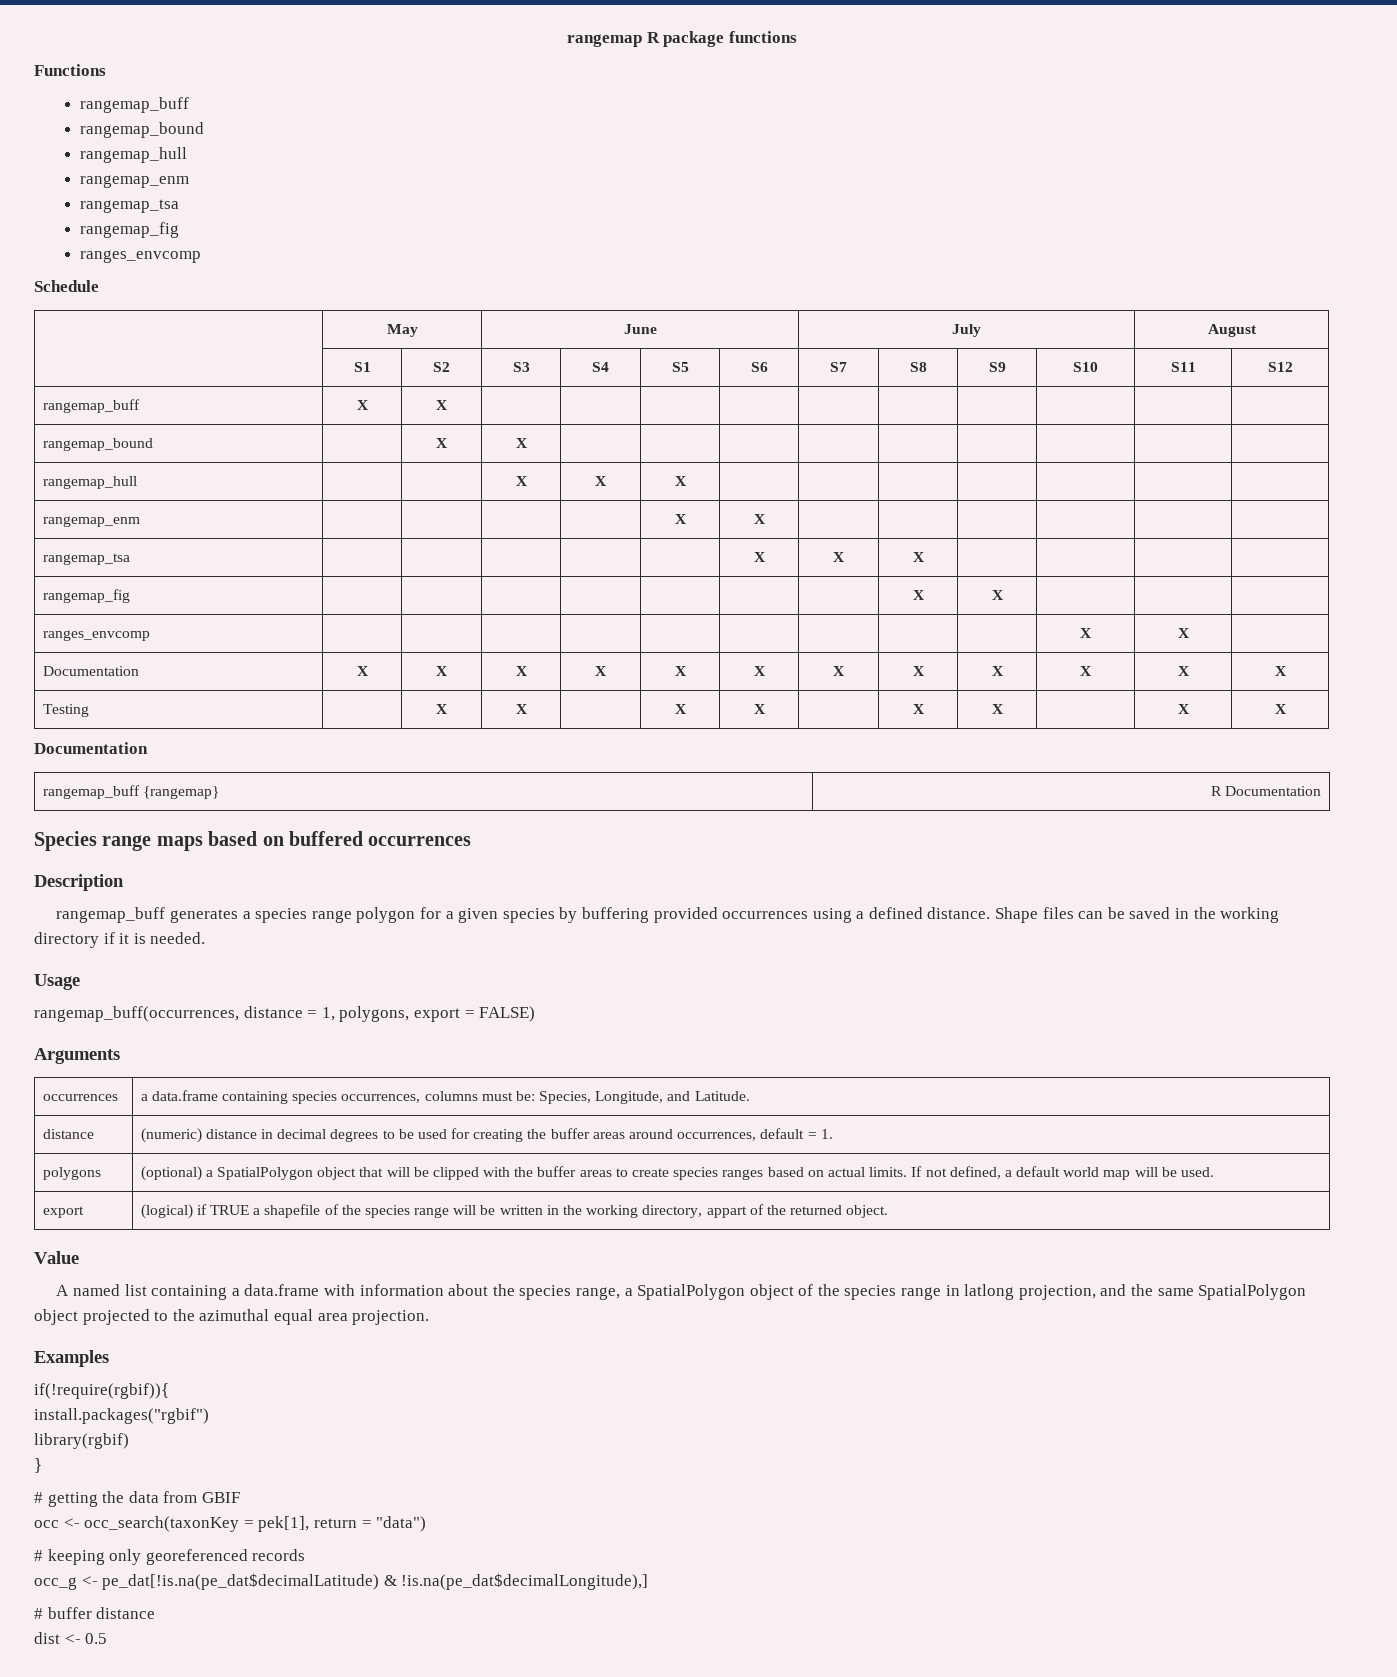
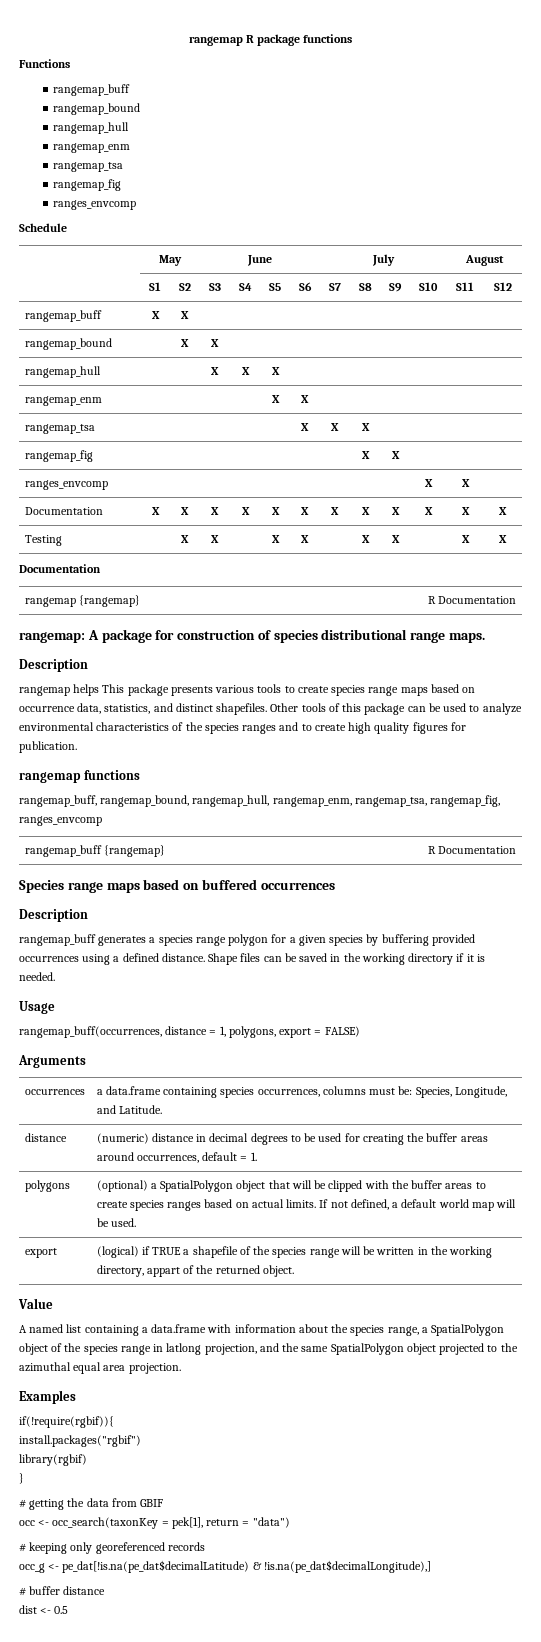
(148, 748) none -> [24,595,140,607] [428,596,517,604] [19,629,486,643] [19,659,88,672] [19,684,476,696] [19,703,522,715] [19,722,466,734] [19,741,77,753] [19,770,140,783] [19,795,501,807] [19,816,102,826] // rangemap {rangemap} | R Documentation // rangemap: A package for construction of species distributional range maps. // Description // rangemap helps This package presents various tools to create species range maps based on occurrence data, statistics, and distinct shapefiles. Other tools of this package can be used to analyze environmental characteristics of the species ranges and to create high quality figures for publication. // rangemap functions // rangemap_buff, rangemap_bound, rangemap_hull, rangemap_enm, rangemap_tsa, rangemap_fig, ranges_envcomp

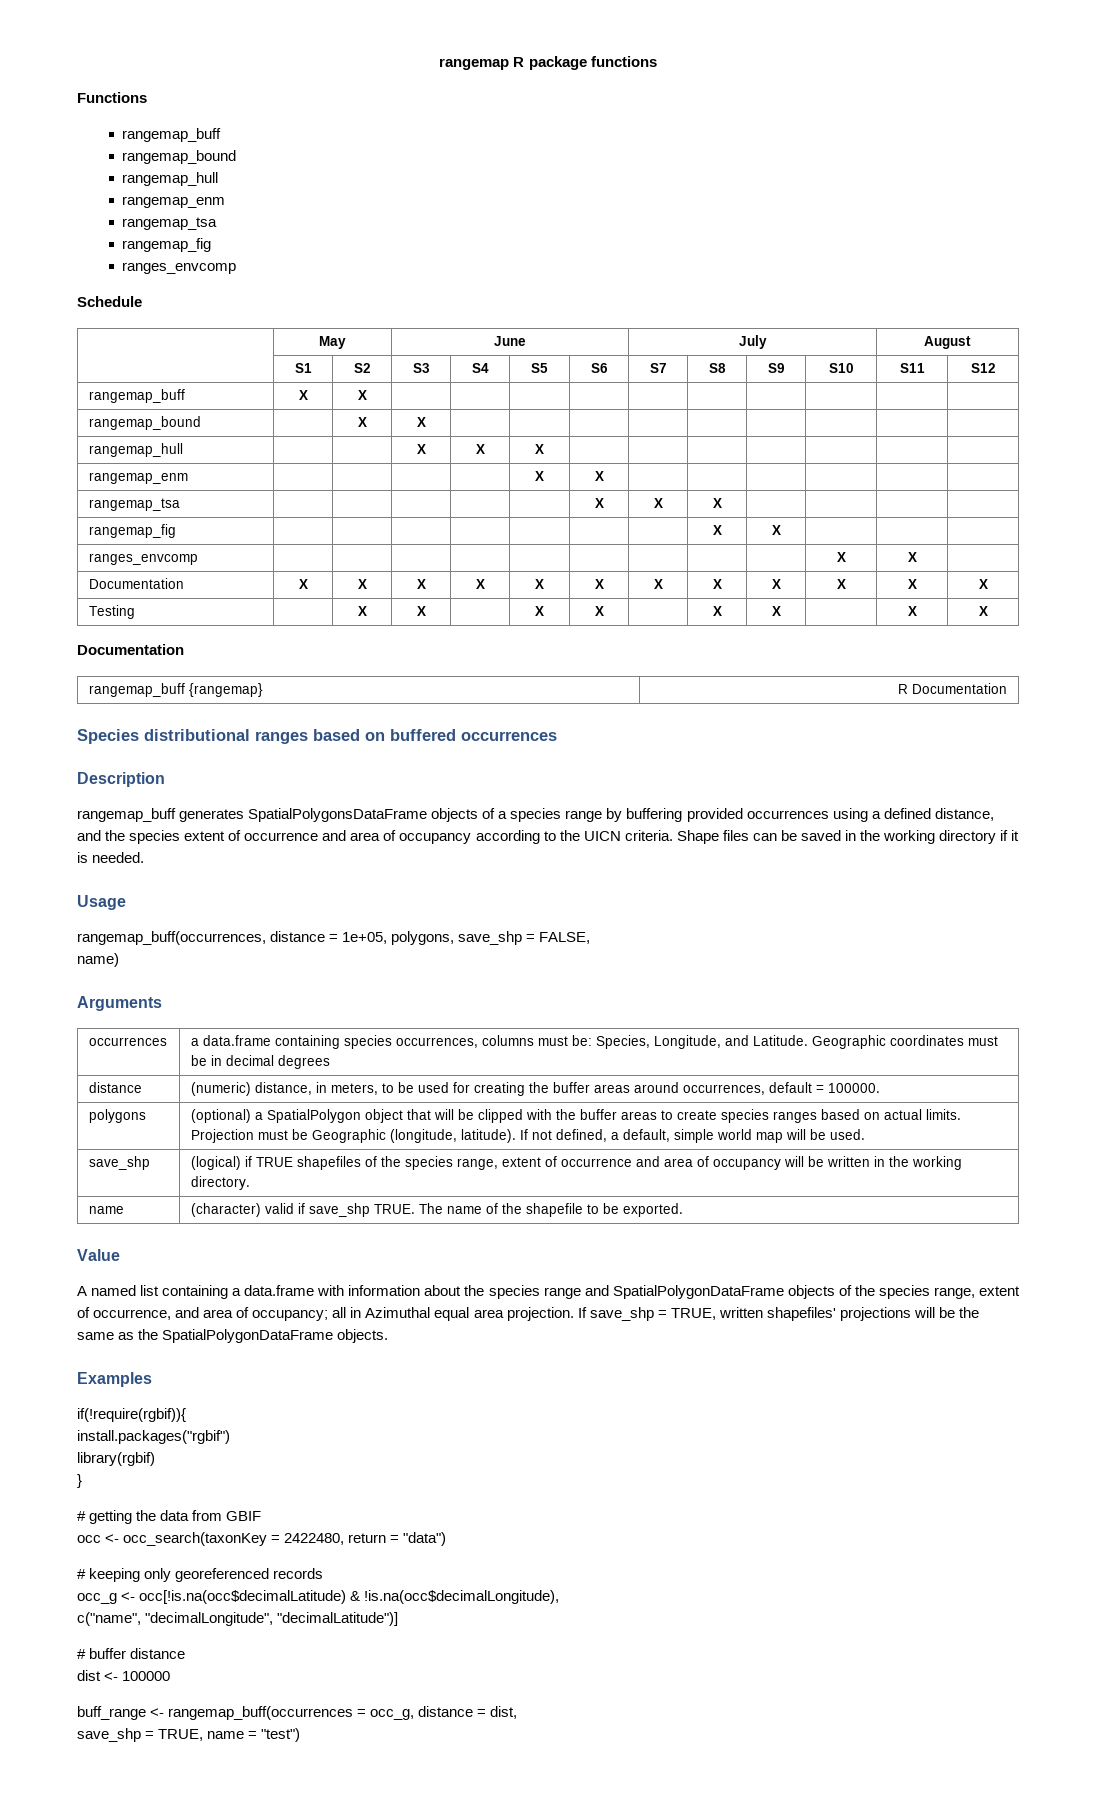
[24,595,140,607] [428,596,517,604] [19,629,486,643] [19,659,88,672] [19,684,476,696] [19,703,522,715] [19,722,466,734] [19,741,77,753] [19,770,140,783] [19,795,501,807] [19,816,102,826] // rangemap {rangemap} | R Documentation // rangemap: A package for construction of species distributional range maps. // Description // rangemap helps This package presents various tools to create species range maps based on occurrence data, statistics, and distinct shapefiles. Other tools of this package can be used to analyze environmental characteristics of the species ranges and to create high quality figures for publication. // rangemap functions // rangemap_buff, rangemap_bound, rangemap_hull, rangemap_enm, rangemap_tsa, rangemap_fig, ranges_envcomp -> (184, 649) none
[67,882,140,893] range maps -> [144,729,308,744] distributional ranges
[149,934,364,946] a species range polygon for a given species -> [248,808,603,822] SpatialPolygonsDataFrame objects of a species range
[161,953,205,962] distance. -> [934,808,994,821] [77,830,673,844] distance, and the species extent of occurrence and area of occupancy according to the UICN criteria.
[219,1026,360,1038] 1, polygons, export = FALSE) -> [342,931,591,945] [77,953,119,967] 1e+05, polygons, save_shp = FALSE, // name)
[24,1133,67,1142] [96,1133,288,1145] // distance | (numeric) distance in decimal degrees -> [811,1035,998,1049] [190,1055,330,1069] [88,1082,142,1093] [190,1082,378,1096] Geographic coordinates must be in decimal degrees // distance | (numeric) distance, in meters,
[250,1152,257,1161] 1. -> [827,1083,880,1093] 100000.
(317, 1203) none -> [190,1129,516,1143] Projection must be Geographic (longitude, latitude).
[401,1199,437,1208] default -> [622,1129,714,1143] default, simple
[24,1248,57,1258] export -> [88,1156,150,1170] save_shp
[183,1246,340,1258] a shapefile of the species range -> [296,1156,781,1170] shapefiles of the species range, extent of occurrence and area of occupancy
[96,1265,294,1277] directory, appart of the returned object. -> [190,1176,250,1190] [88,1206,124,1214] [190,1203,683,1217] directory. // name | (character) valid if save_shp TRUE. The name of the shapefile to be exported.
[387,1324,505,1336] [19,1343,518,1355] [19,1362,181,1374] range, a SpatialPolygon object of the species range in latlong projection, and the same SpatialPolygon object projected to the azimuthal equal area projection. -> [543,1285,1020,1299] [77,1307,980,1321] [77,1329,389,1343] range and SpatialPolygonDataFrame objects of the species range, extent of occurrence, and area of occupancy; all in Azimuthal equal area projection. If save_shp = TRUE, written shapefiles' projections will be the same as the SpatialPolygonDataFrame objects.
[171,1517,203,1529] pek[1], -> [284,1533,345,1545] 2422480,
[62,1560,431,1573] pe_dat[!is.na(pe_dat$decimalLatitude) & !is.na(pe_dat$decimalLongitude),] -> [139,1590,560,1604] [77,1612,399,1626] occ[!is.na(occ$decimalLatitude) & !is.na(occ$decimalLongitude), // c("name", "decimalLongitude", "decimalLatitude")]
[54,1606,69,1614] 0.5 -> [122,1671,171,1681] [77,1706,518,1720] [77,1728,301,1742] 100000 // buff_range <- rangemap_buff(occurrences = occ_g, distance = dist, // save_shp = TRUE, name = "test")

